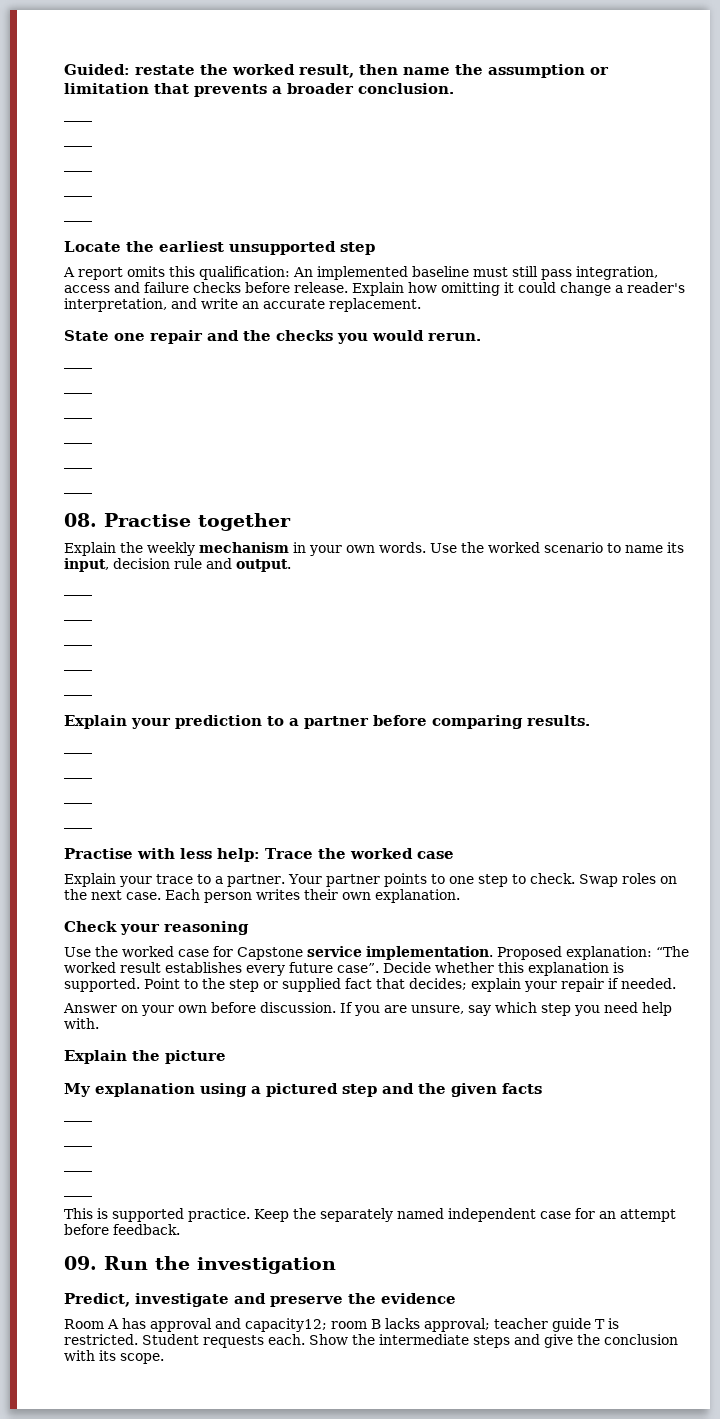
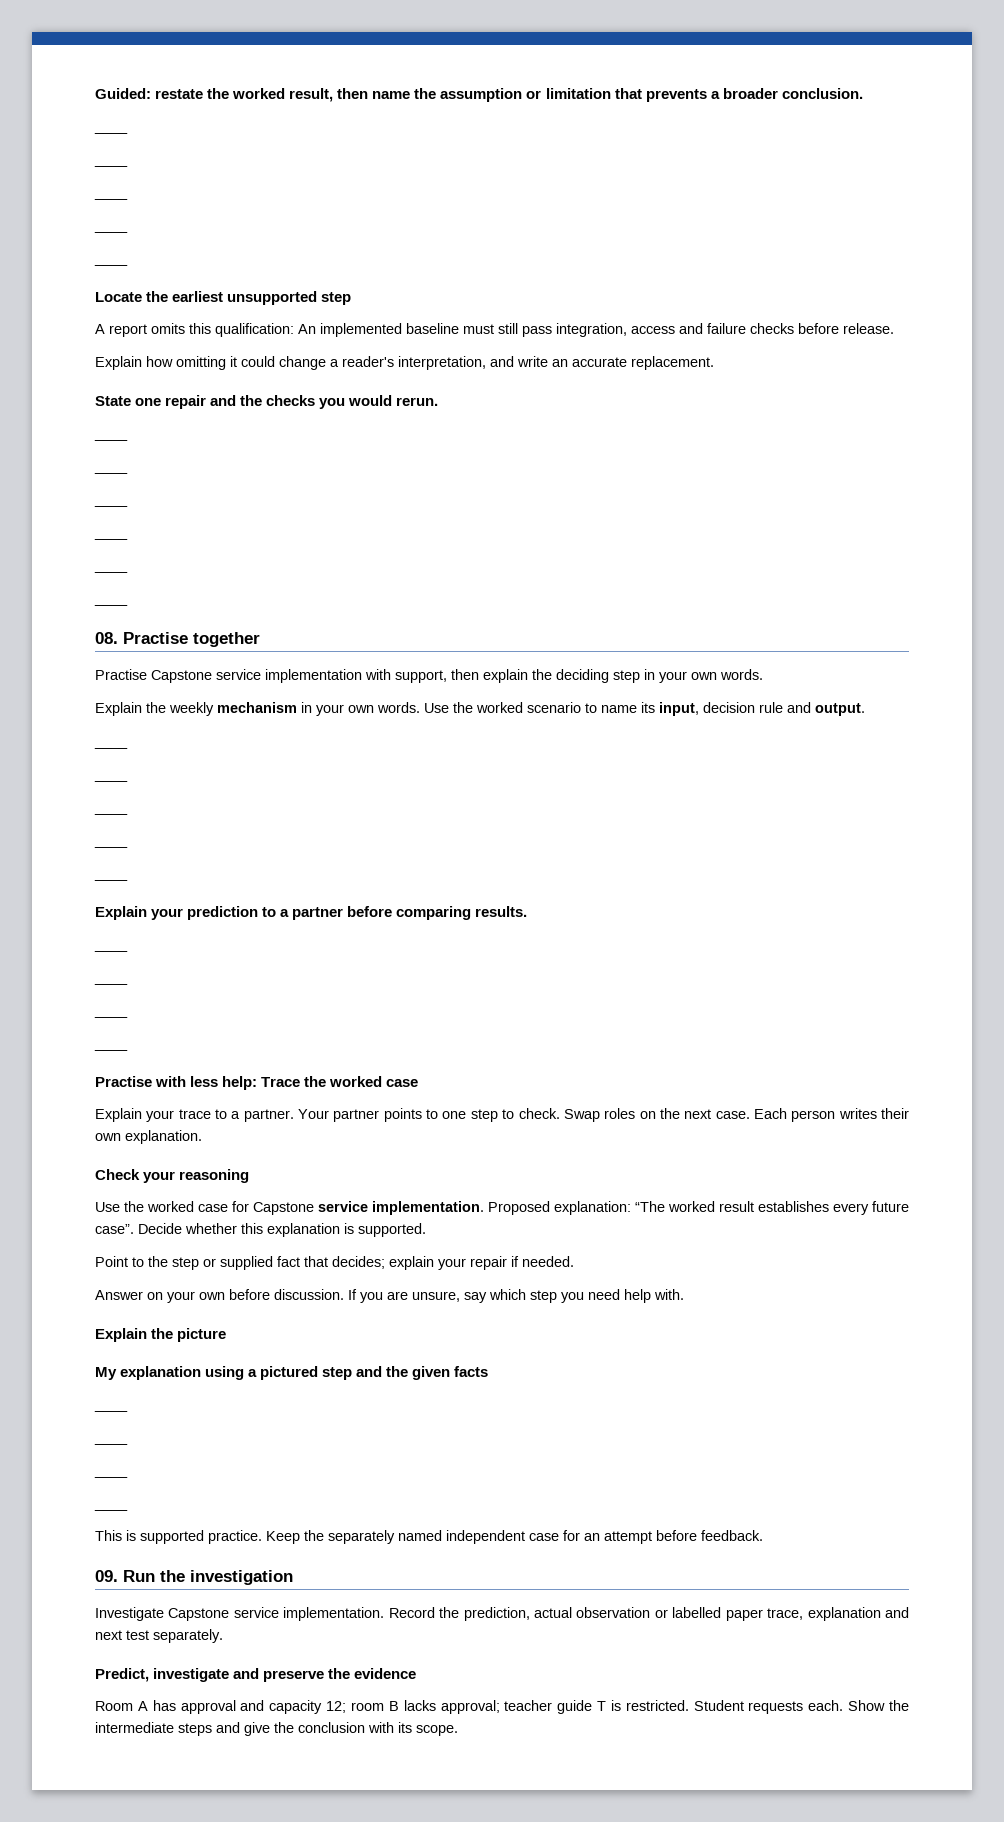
(348, 287) none -> (894, 328) //
(291, 522) none -> [95,669,763,683] // Practise Capstone service implementation with support, then explain the deciding step in your own words.
(140, 985) none -> (426, 1230) //
(336, 1265) none -> [95,1607,910,1621] [95,1629,223,1643] // Investigate Capstone service implementation. Record the prediction, actual observation or labelled paper trace, explanation and next test separately.
[245,1318,327,1332] capacity12; -> [269,1700,347,1714] capacity 12;

